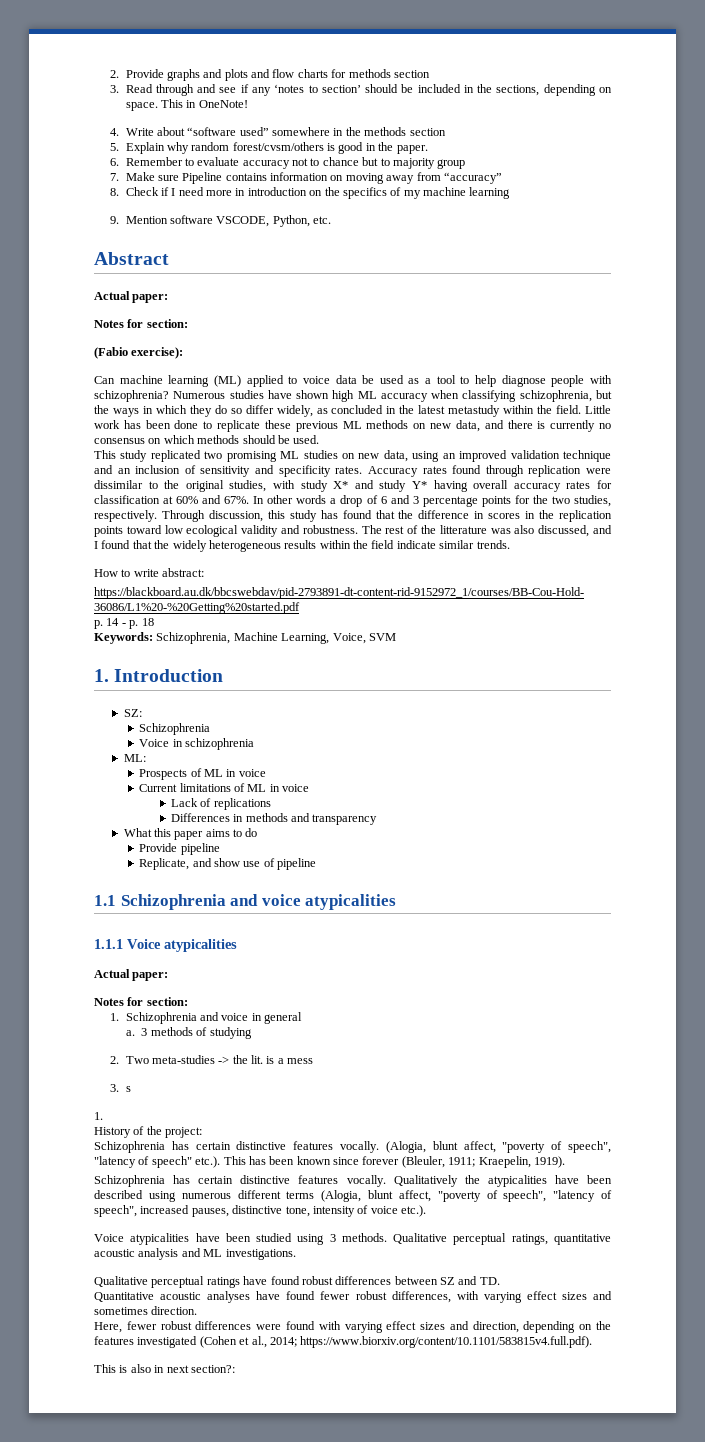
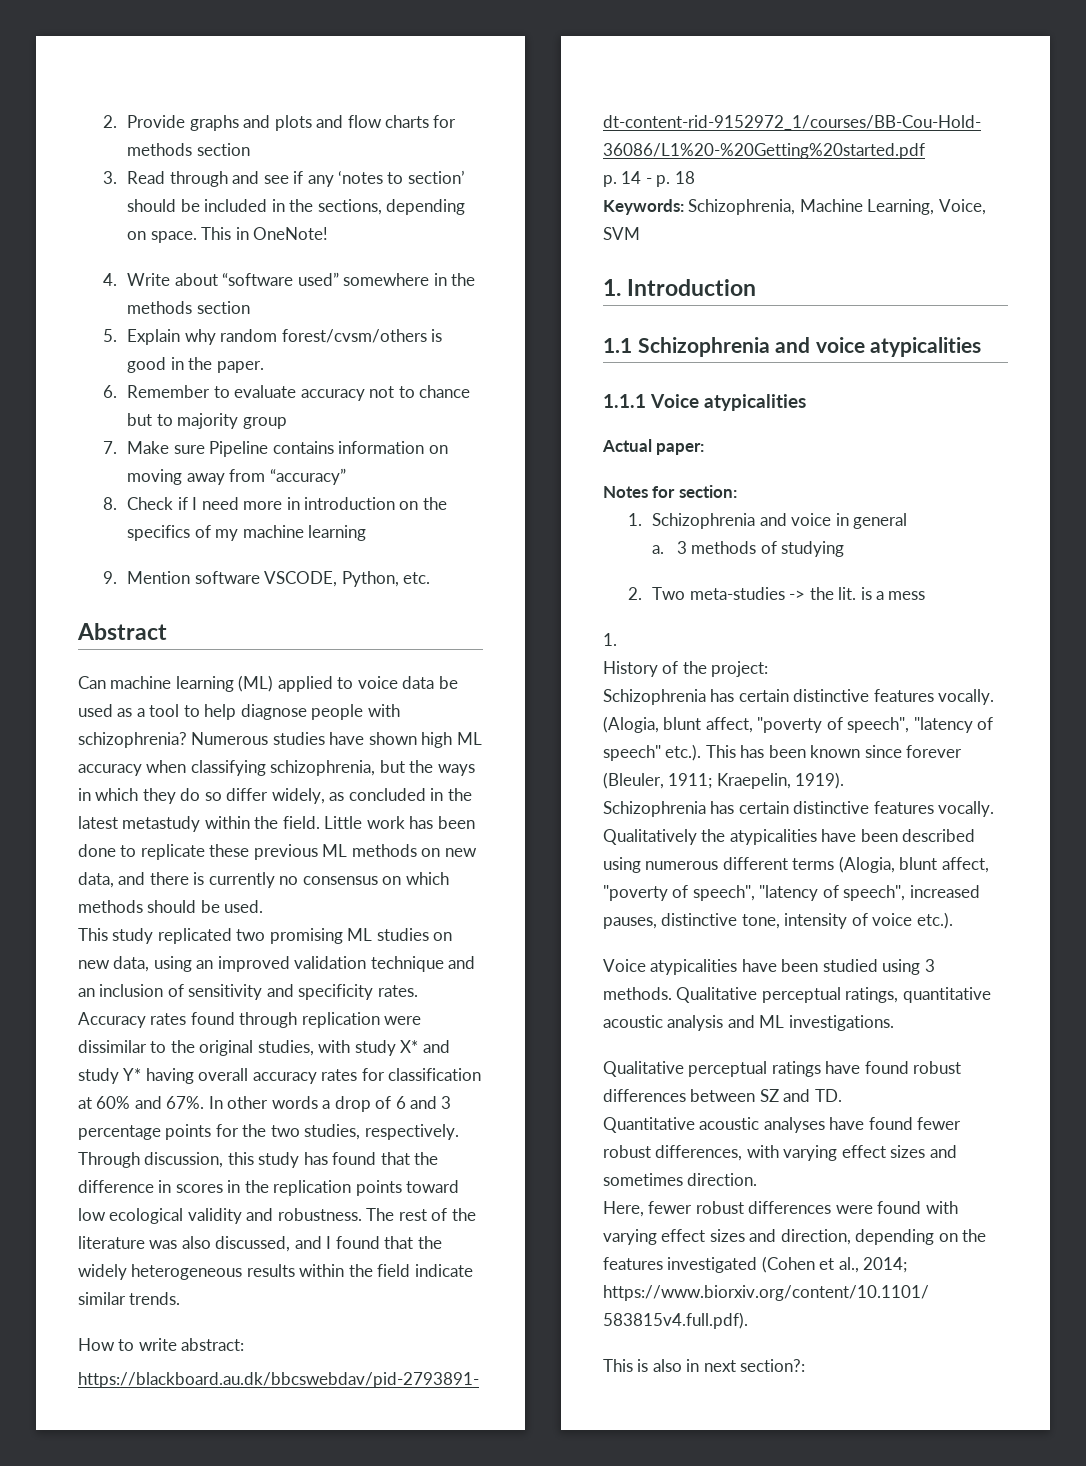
[94,291,169,303] [94,319,188,328] [94,347,184,359] // Actual paper: // Notes for section: // (Fabio exercise): -> (167, 631) none
[439,525,487,534] litterature -> [78,1236,145,1249] literature
[123,709,142,717] [139,723,211,735] [139,738,255,750] [123,754,146,762] [139,768,266,780] [139,783,310,792] [170,798,271,810] [170,813,378,825] [123,828,258,840] [139,843,220,855] [139,858,317,870] // SZ: // Schizophrenia // Voice in schizophrenia // ML: // Prospects of ML in voice // Current limitations of ML in voice // Lack of replications // Differences in methods and transparency // What this paper aims to do // Provide pipeline // Replicate, and show use of pipeline -> (757, 287) none
[109,1084,131,1092] // 3. s -> (926, 595) none

